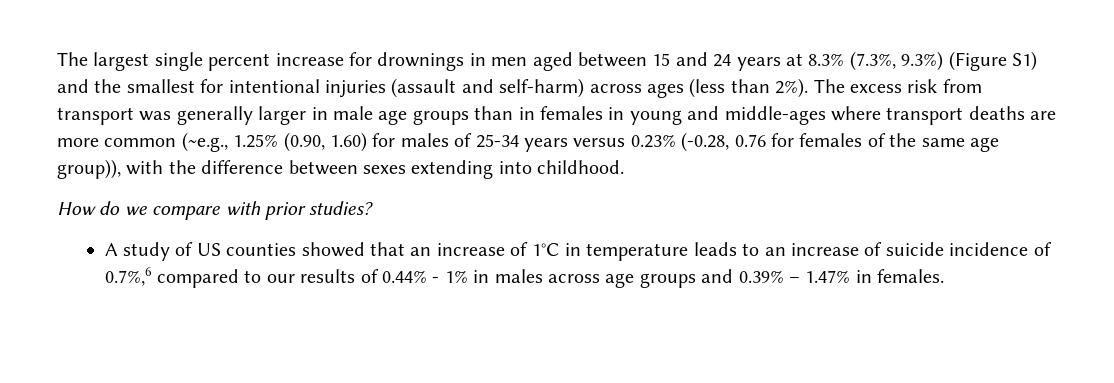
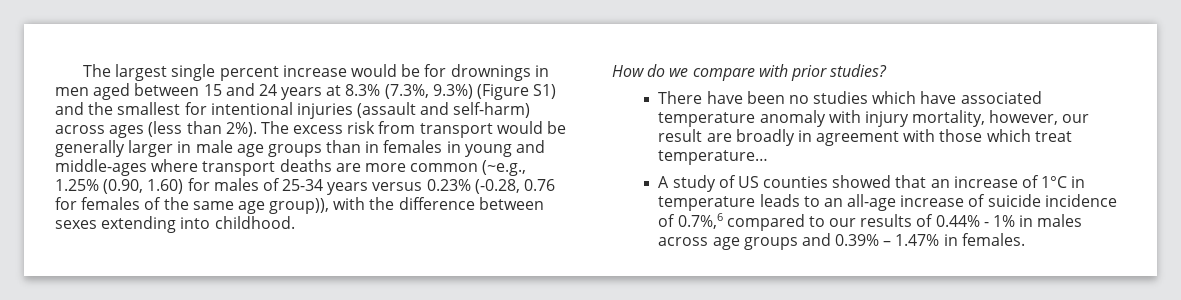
(344, 59) none -> [350,64,421,77] would be
[139,111,172,121] was -> [496,121,567,134] would be
(374, 208) none -> [658,91,1042,104] [658,110,1090,127] [658,129,1072,146] [658,150,769,165] // There have been no studies which have associated temperature anomaly with injury mortality, however, our result are broadly in agreement with those which treat temperature…
(786, 251) none -> [847,194,897,211] all-age

